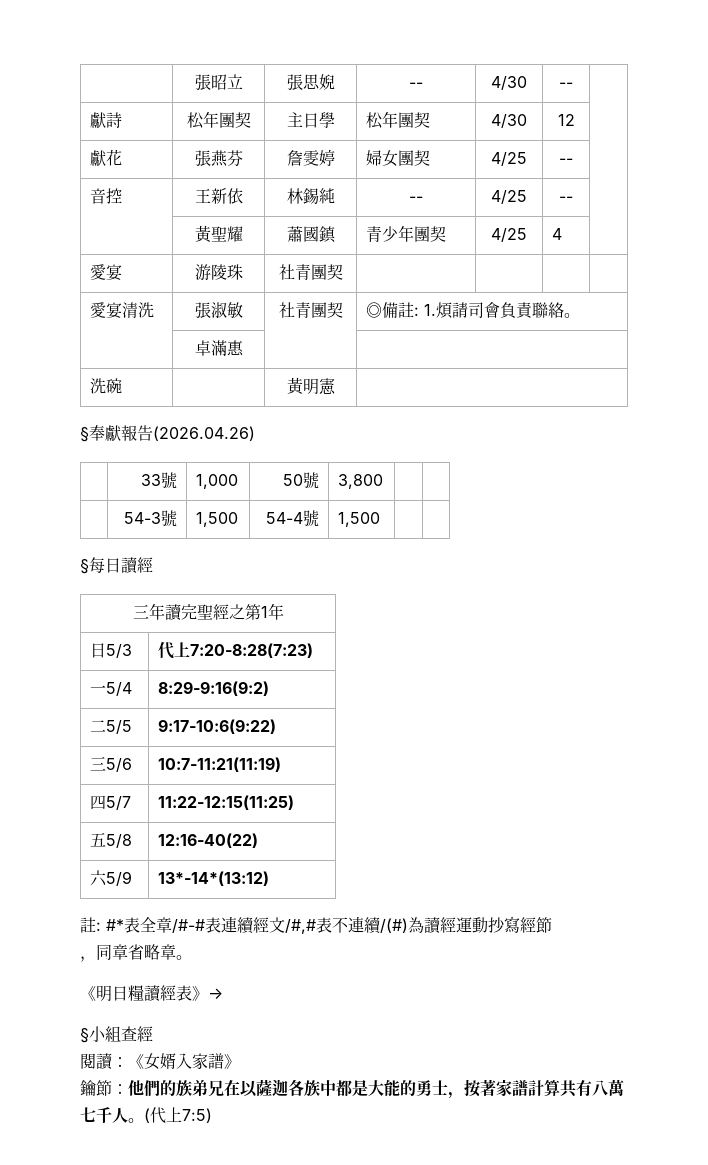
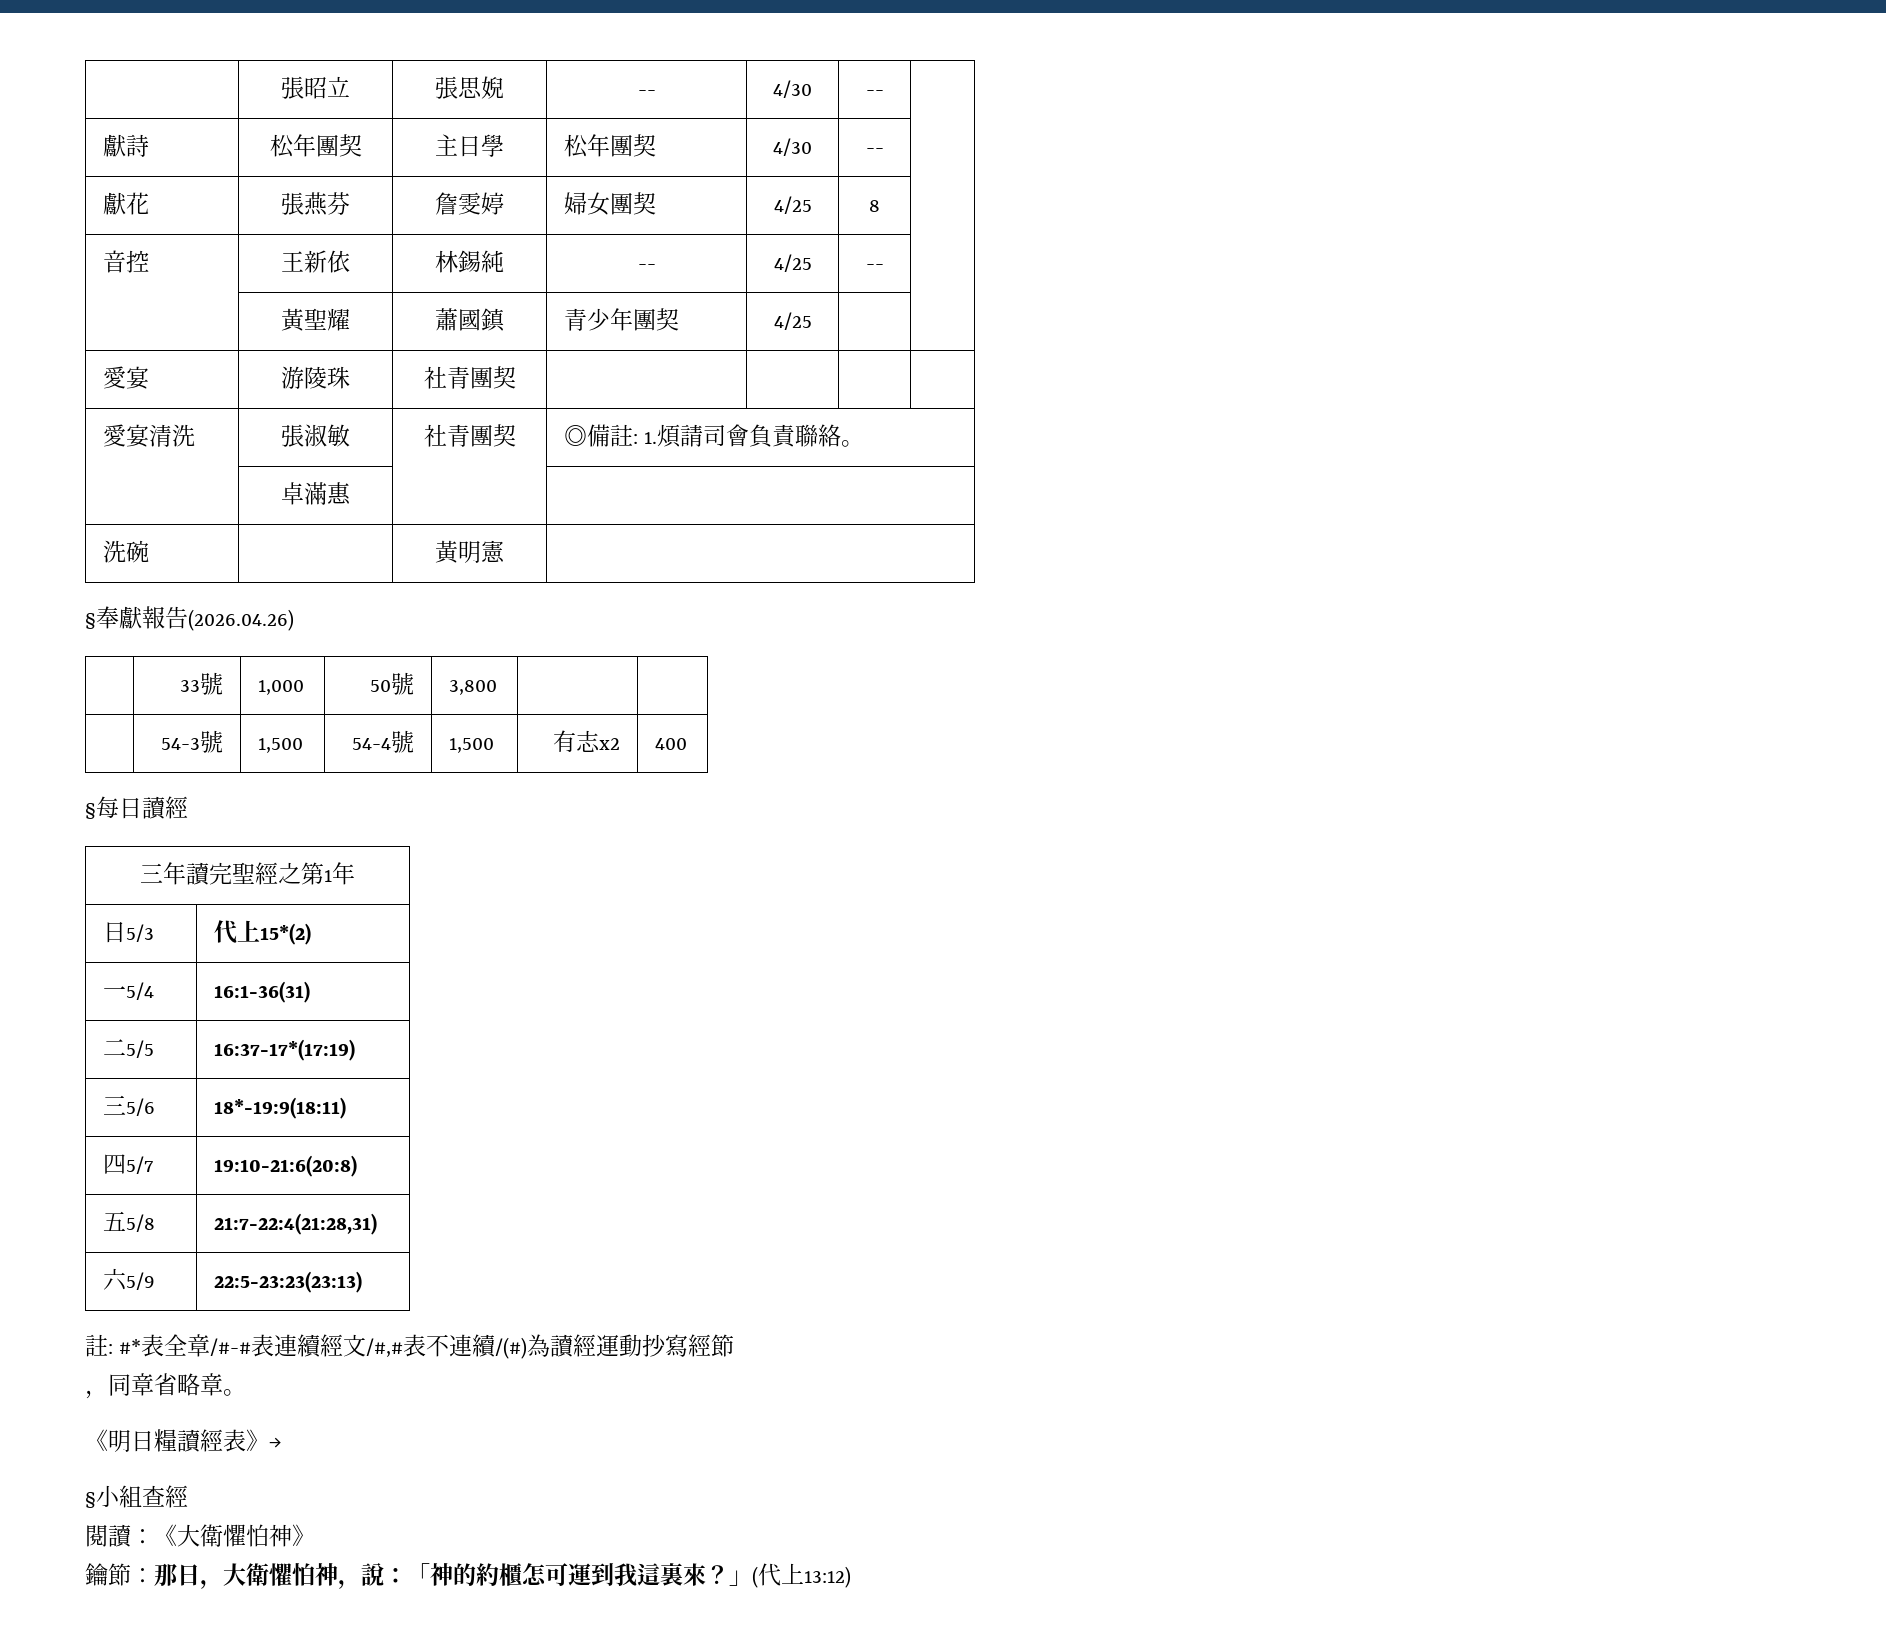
[557,114,575,126] 12 -> [865,148,884,154] --
[559,158,573,164] -- -> [869,200,880,212] 8
[551,228,562,240] 4 -> (812, 321) none
(380, 519) | -> [552,730,620,752] [655,738,688,750] 有志x2 | 400
[189,643,313,658] 7:20-8:28(7:23) -> [260,923,312,945] 15*(2)
[157,681,269,696] 8:29-9:16(9:2) -> [214,981,311,1003] 16:1-36(31)
[157,719,276,734] 9:17-10:6(9:22) -> [214,1039,356,1061] 16:37-17*(17:19)
[157,757,281,772] 10:7-11:21(11:19) -> [214,1097,347,1119] 18*-19:9(18:11)
[157,795,294,810] 11:22-12:15(11:25) -> [214,1155,358,1177] 19:10-21:6(20:8)
[157,833,258,848] 12:16-40(22) -> [214,1213,378,1235] 21:7-22:4(21:28,31)
[157,871,269,886] 13*-14*(13:12) -> [214,1271,363,1293] 22:5-23:23(23:13)
[144,1053,224,1070] 女婿入家譜 -> [177,1524,292,1547] 大衛懼怕神
[128,1079,624,1099] [80,1107,144,1123] 他們的族弟兄在以薩迦各族中都是大能的勇士，按著家譜計算共有八萬七千人。 -> [154,1563,752,1589] 那日，大衛懼怕神，說：「神的約櫃怎可運到我這裏來？」
[182,1108,212,1123] 7:5) -> [804,1566,851,1588] 13:12)

